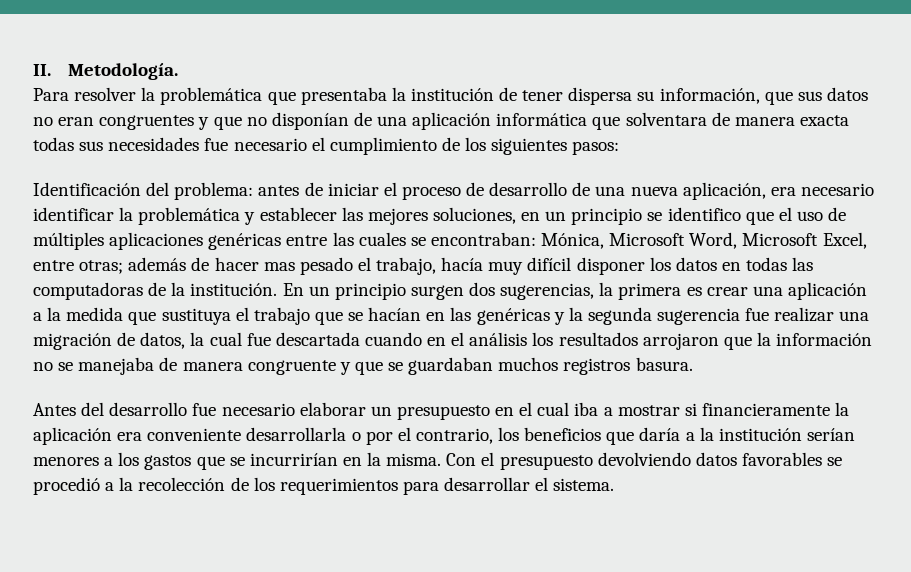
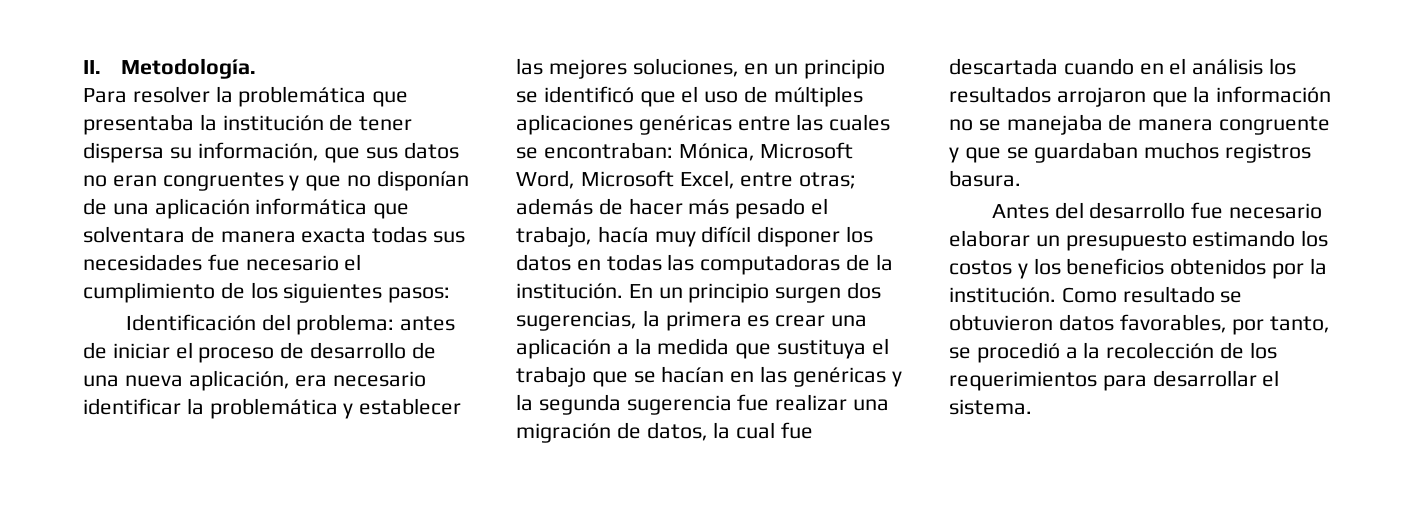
[667,207,741,221] identifico -> [543,86,634,103] identificó
[263,262,295,271] mas -> [688,199,730,215] más
[495,402,850,416] [33,427,855,445] [33,452,822,470] en el cual iba a mostrar si financieramente la aplicación era conveniente desarrollarla o por el contrario, los beneficios que daría a la institución serían menores a los gastos que se incurrirían en la misma. Con el presupuesto devolviendo datos favorables -> [1192,230,1329,247] [949,258,1327,279] [949,286,1243,303] [949,314,1331,335] estimando los costos y los beneficios obtenidos por la institución. Como resultado se obtuvieron datos favorables, por tanto,

